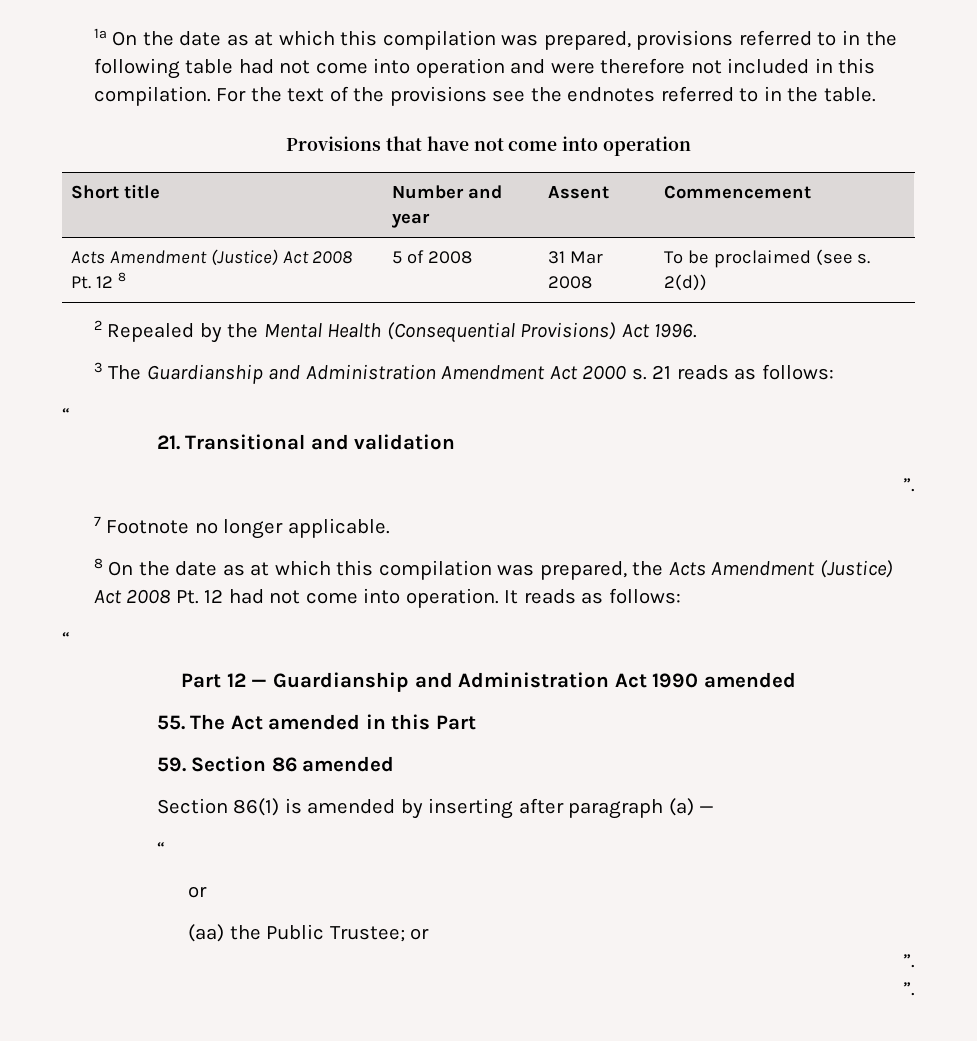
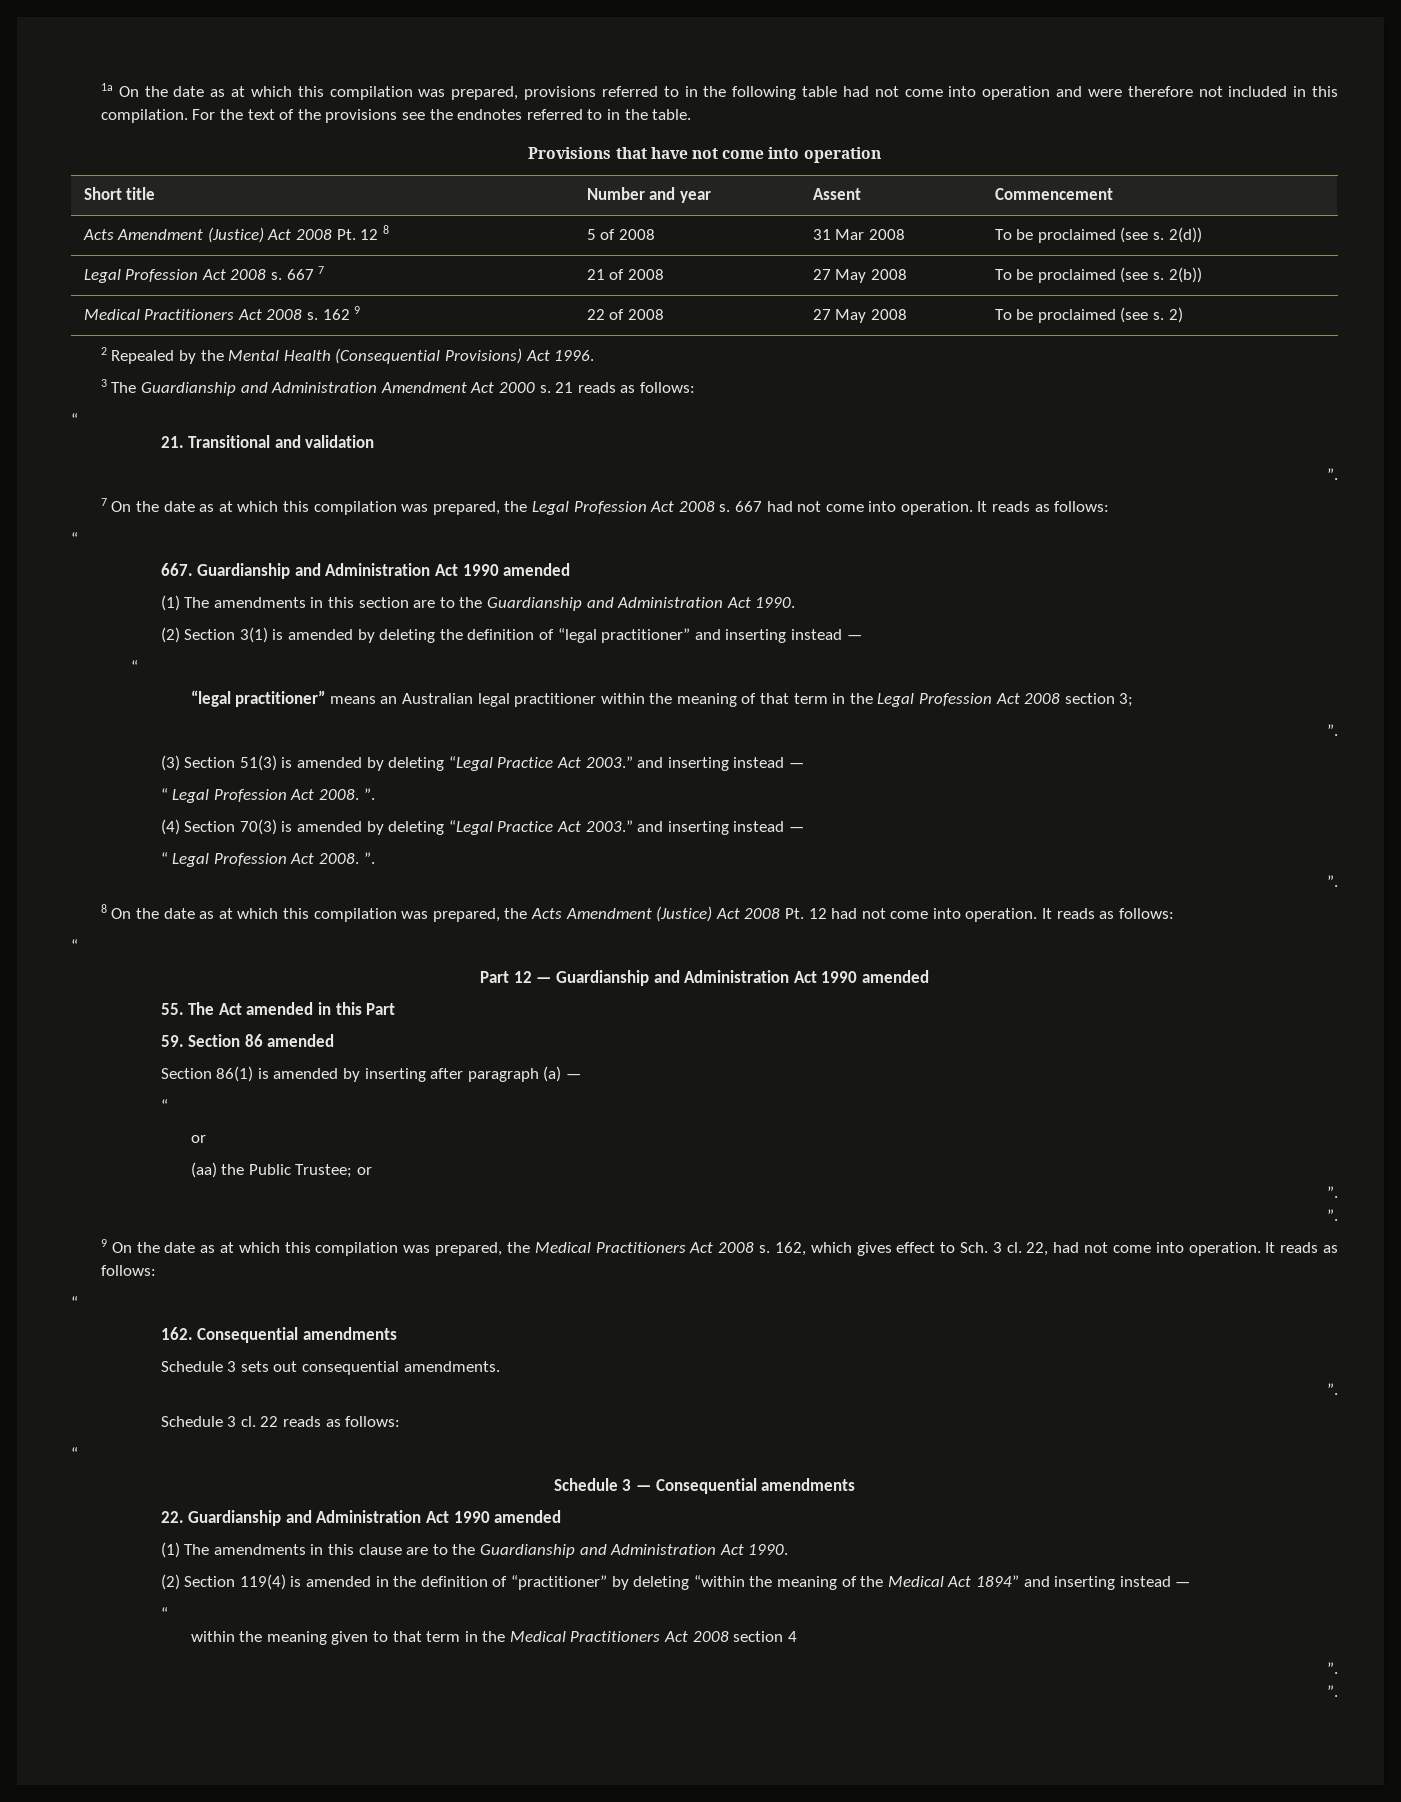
(707, 282) none -> [83,266,325,283] [586,269,664,280] [812,269,907,283] [994,267,1202,283] [83,306,361,320] [586,309,664,320] [812,309,907,323] [994,307,1183,323] // Legal Profession Act 2008 s. 667 7 | 21 of 2008 | 27 May 2008 | To be proclaimed (see s. 2(b)) // Medical Practitioners Act 2008 s. 162 9 | 22 of 2008 | 27 May 2008 | To be proclaimed (see s. 2)
[106,518,390,539] Footnote no longer applicable. -> [111,501,1110,515] [71,532,78,544] [160,563,571,579] [160,595,796,611] [160,627,862,643] [130,660,138,672] [190,690,1134,707] [1327,724,1338,736] [160,755,804,771] [160,788,375,803] [160,819,804,835] [160,852,375,867] [1327,875,1338,887] On the date as at which this compilation was prepared, the Legal Profession Act 2008 s. 667 had not come into operation. It reads as follows: // “ // 667. Guardianship and Administration Act 1990 amended // (1) The amendments in this section are to the Guardianship and Administration Act 1990. // (2) Section 3(1) is amended by deleting the definition of “legal practitioner” and inserting instead — // “ // “legal practitioner” means an Australian legal practitioner within the meaning of that term in the Legal Profession Act 2008 section 3; // ”. // (3) Section 51(3) is amended by deleting “Legal Practice Act 2003.” and inserting instead — // “ Legal Profession Act 2008. ”. // (4) Section 70(3) is amended by deleting “Legal Practice Act 2003.” and inserting instead — // “ Legal Profession Act 2008. ”. // ”.
(915, 989) none -> [100,1239,1339,1256] [100,1265,156,1276] [71,1296,78,1308] [160,1327,397,1343] [160,1361,500,1375] [1327,1383,1338,1395] [160,1416,401,1427] [71,1447,78,1459] [553,1478,856,1494] [160,1510,562,1526] [160,1542,789,1558] [160,1574,1191,1590] [160,1607,168,1619] [190,1631,797,1645] [1327,1662,1338,1674] [1327,1685,1338,1697] // 9 On the date as at which this compilation was prepared, the Medical Practitioners Act 2008 s. 162, which gives effect to Sch. 3 cl. 22, had not come into operation. It reads as follows: // “ // 162. Consequential amendments // Schedule 3 sets out consequential amendments. // ”. // Schedule 3 cl. 22 reads as follows: // “ // Schedule 3 — Consequential amendments // 22. Guardianship and Administration Act 1990 amended // (1) The amendments in this clause are to the Guardianship and Administration Act 1990. // (2) Section 119(4) is amended in the definition of “practitioner” by deleting “within the meaning of the Medical Act 1894” and inserting instead — // “ // within the meaning given to that term in the Medical Practitioners Act 2008 section 4 // ”. // ”.

